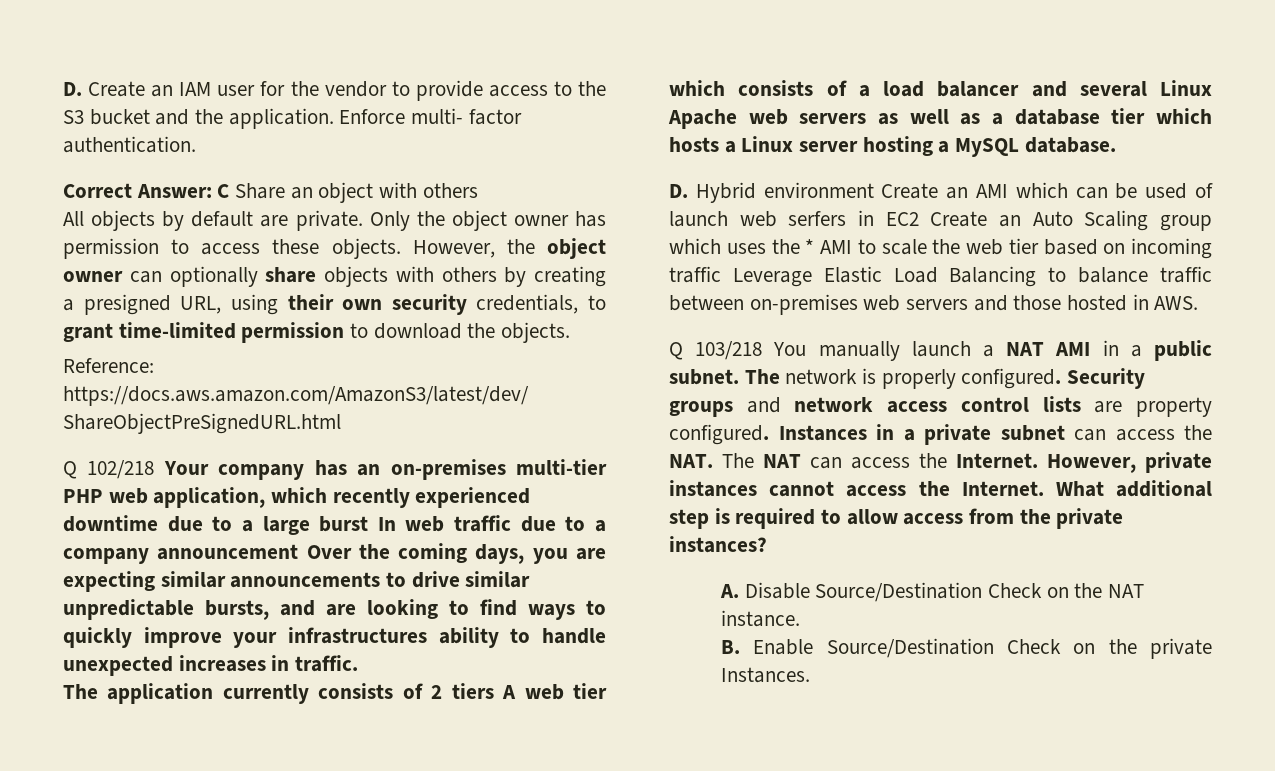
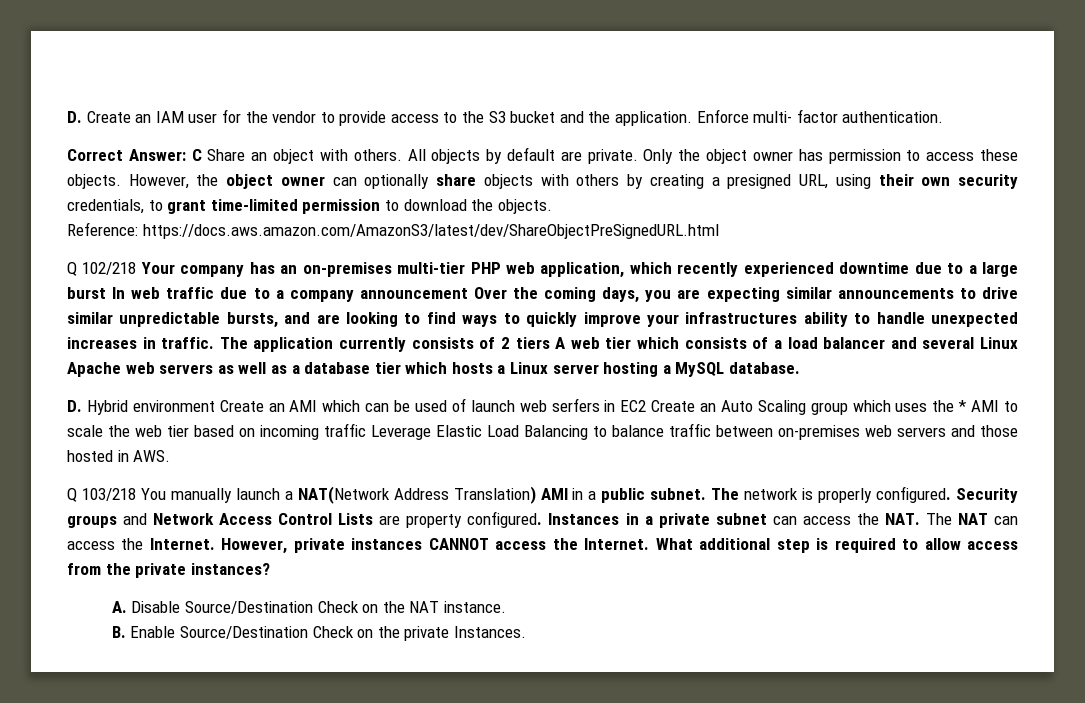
[422,183,478,198] others // -> [353,149,402,161] others.
(359, 663) // -> (215, 343) none
[1006,342,1045,356] NAT -> [297,486,536,504] NAT(Network Address Translation)
[794,396,1081,413] network access control lists -> [153,513,374,525] Network Access Control Lists
[769,481,835,497] cannot -> [428,538,489,550] CANNOT

